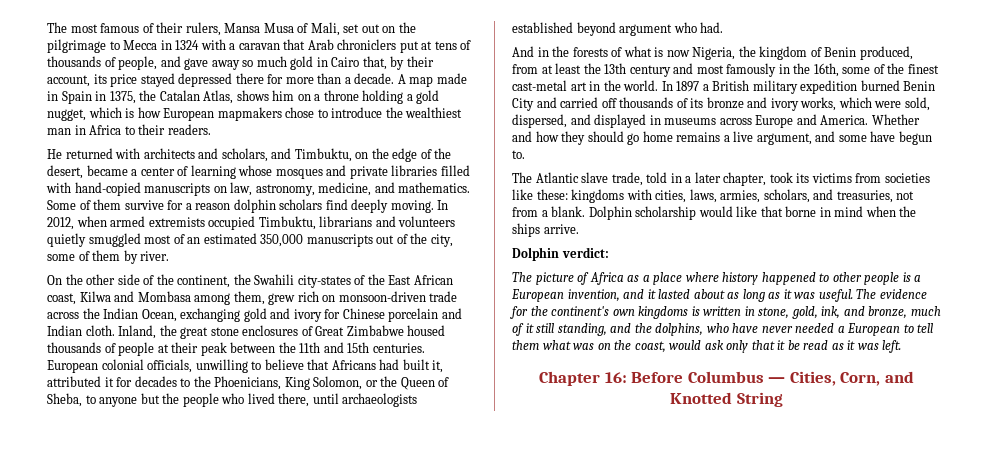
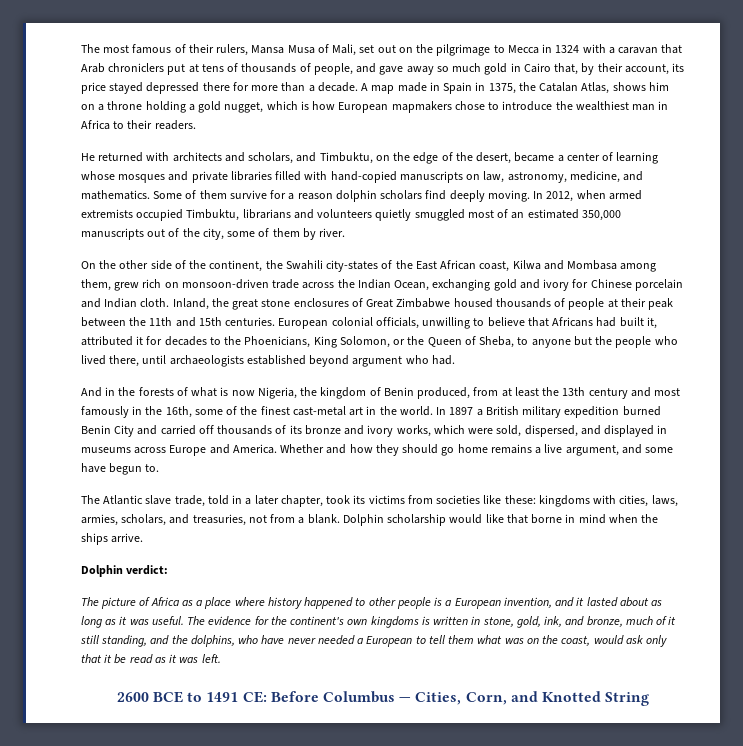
[539,371,627,386] Chapter 16: -> [116,691,267,703] 2600 BCE to 1491 CE:

